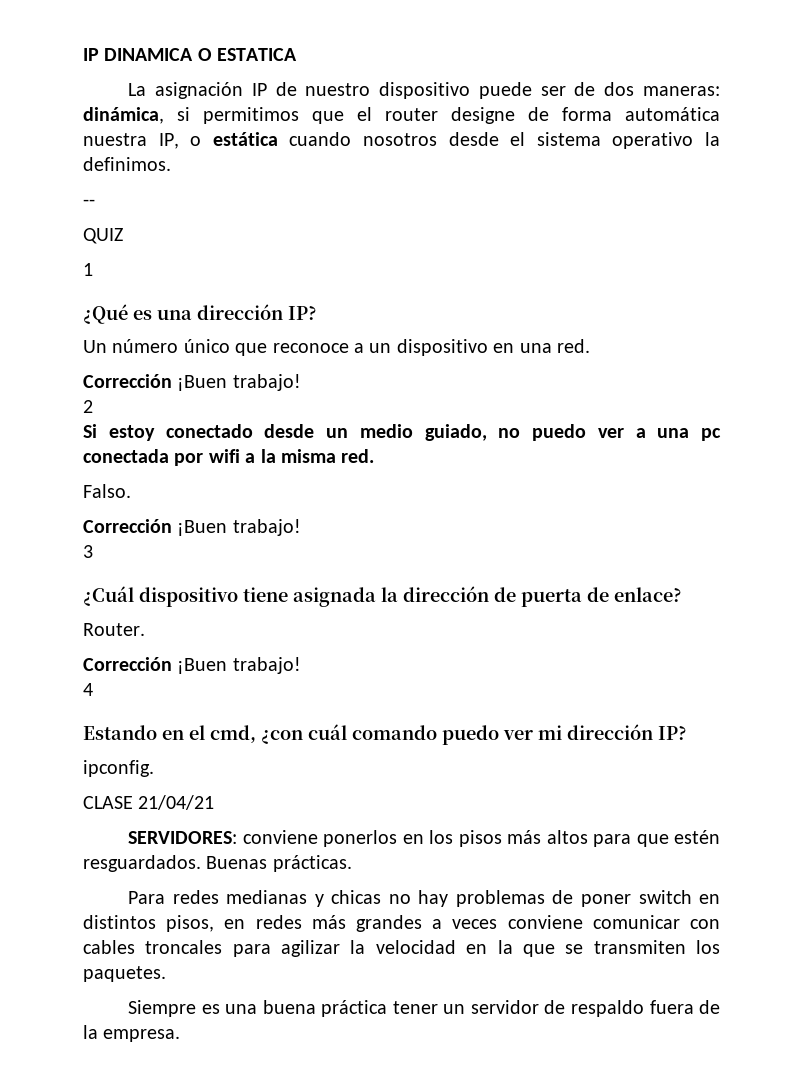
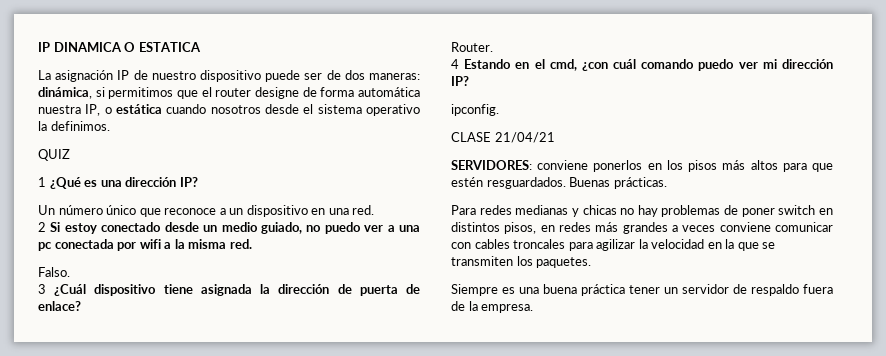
[83,199,95,206] // -- -> (110, 126) none
(93, 269) // -> (46, 182) none
[83,374,301,391] // Corrección ¡Buen trabajo! -> (375, 210) none
(93, 406) // -> (46, 227) none
[83,519,301,536] // Corrección ¡Buen trabajo! -> (70, 272) none
(93, 551) // -> (46, 289) none
[83,657,301,674] // Corrección ¡Buen trabajo! -> (493, 47) none
(93, 689) // -> (459, 64) none

